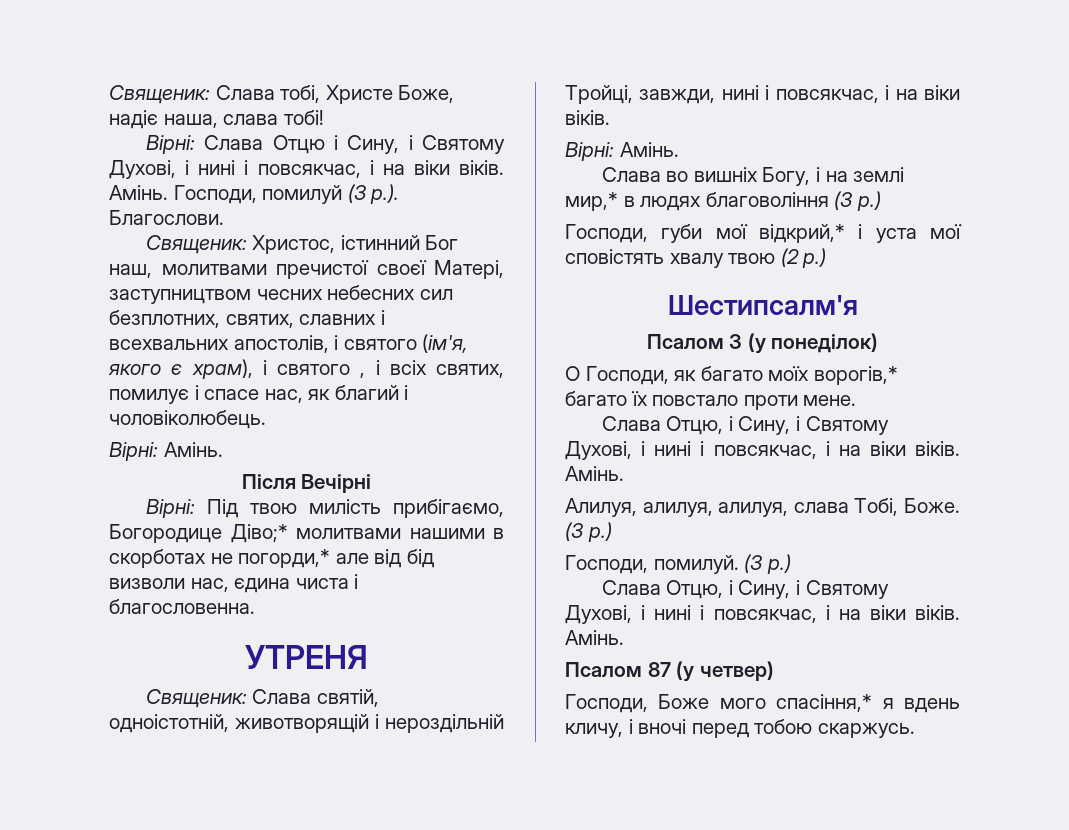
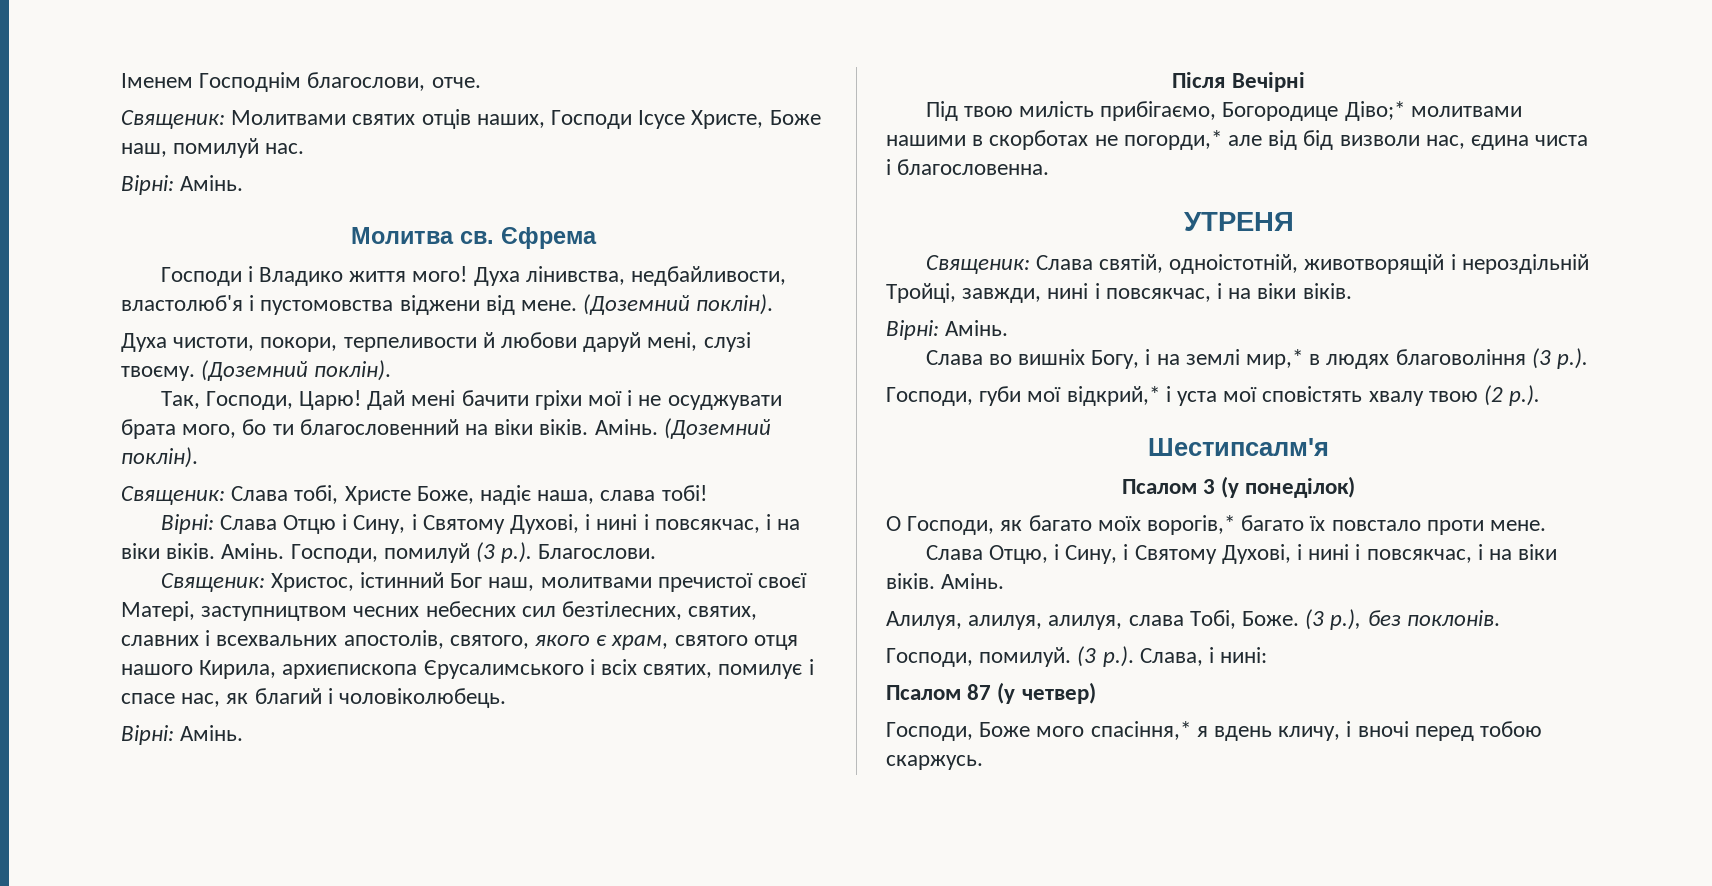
(109, 94) none -> [121,72,481,92] [121,109,821,129] [121,138,305,158] [121,175,244,195] [351,227,597,249] [160,266,787,286] [121,294,774,315] [121,332,751,352] [121,360,392,381] [160,390,782,410] [121,418,771,439] [121,447,198,468] Іменем Господнім благослови, отче. // Священик: Молитвами святих отців наших, Господи Ісусе Христе, Боже наш, помилуй нас. // Вірні: Амінь. // Молитва св. Єфрема // Господи і Владико життя мого! Духа лінивства, недбайливости, властолюб'я і пустомовства віджени від мене. (Доземний поклін). // Духа чистоти, покори, терпеливости й любови даруй мені, слузі твоєму. (Доземний поклін). // Так, Господи, Царю! Дай мені бачити гріхи мої і не осуджувати брата мого, бо ти благословенний на віки віків. Амінь. (Доземний поклін). //
[109,310,220,328] безплотних, -> [562,601,683,620] безтілесних,
[334,334,469,353] [108,359,366,379] і святого (ім'я, якого є храм), і святого , -> [449,635,798,650] [121,660,584,679] святого, якого є храм, святого отця нашого Кирила, архиєпископа Єрусалимського
[145,499,195,518] Вірні: -> (1305, 82) none
[856,191,881,211] р.) -> [1557,348,1589,369] р.).
[802,248,827,268] р.) -> [1509,385,1541,406] р.).
[587,522,612,542] р.) -> [1330,609,1500,630] р.), без поклонів.
[766,554,791,574] [601,580,889,599] [565,605,960,624] [565,630,624,645] р.) // Слава Отцю, і Сину, і Святому Духові, і нині і повсякчас, і на віки віків. Амінь. -> [1102,646,1268,667] р.). Слава, і нині:

